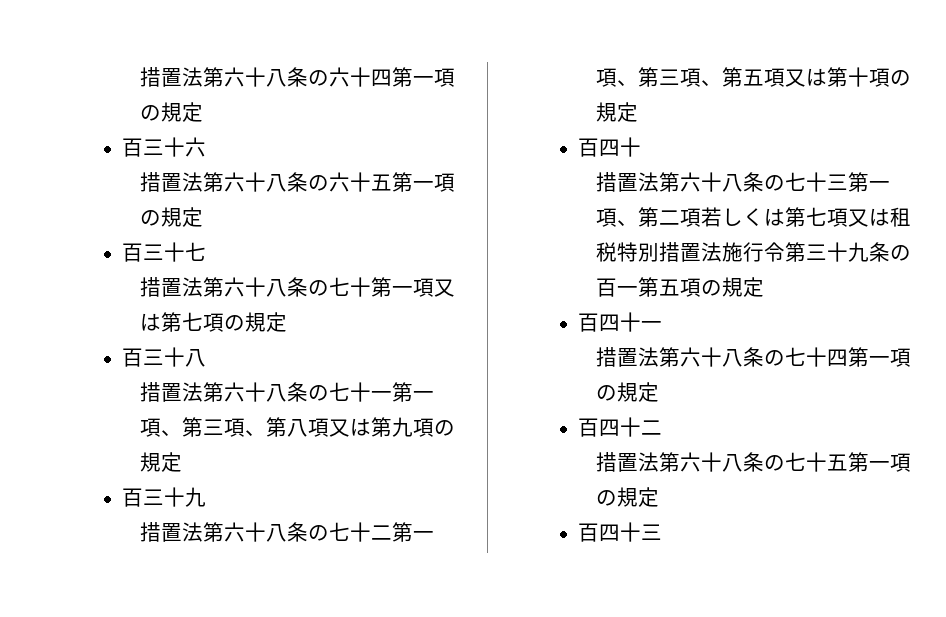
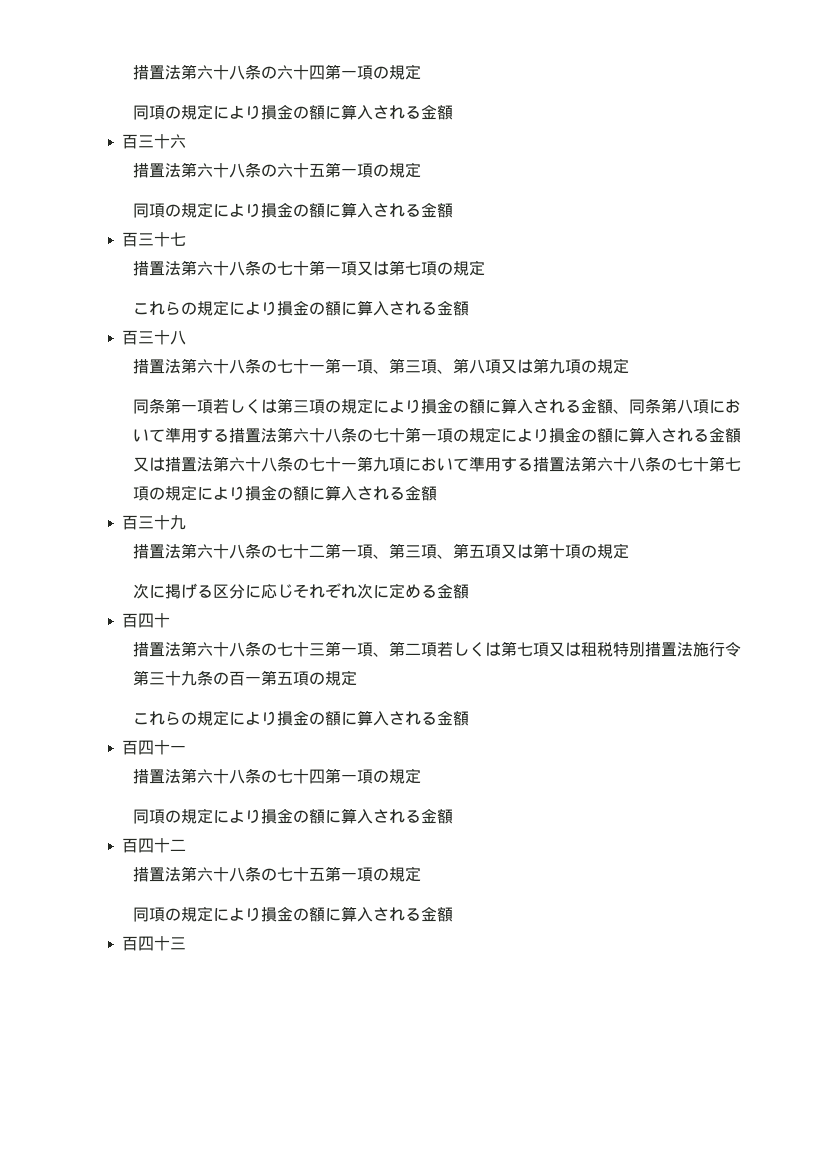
(204, 112) none -> [132,104,453,120] // 同項の規定により損金の額に算入される金額
(204, 217) none -> [132,202,453,218] // 同項の規定により損金の額に算入される金額
(288, 322) none -> [132,300,469,316] // これらの規定により損金の額に算入される金額
(183, 462) none -> [132,398,741,414] [132,427,741,443] [132,456,741,472] [132,485,437,501] // 同条第一項若しくは第三項の規定により損金の額に算入される金額、同条第八項において準用する措置法第六十八条の七十第一項の規定により損金の額に算入される金額又は措置法第六十八条の七十一第九項において準用する措置法第六十八条の七十第七項の規定により損金の額に算入される金額
(639, 112) none -> [132,583,469,599] // 次に掲げる区分に応じそれぞれ次に定める金額
(765, 287) none -> [132,710,469,726] // これらの規定により損金の額に算入される金額
(660, 392) none -> [132,808,453,824] // 同項の規定により損金の額に算入される金額
(660, 497) none -> [132,906,453,922] // 同項の規定により損金の額に算入される金額

